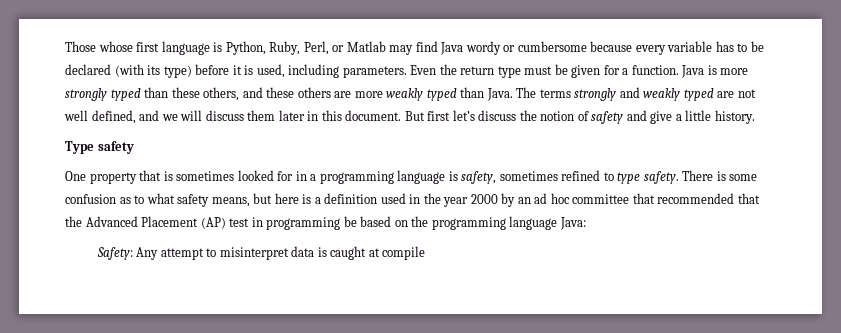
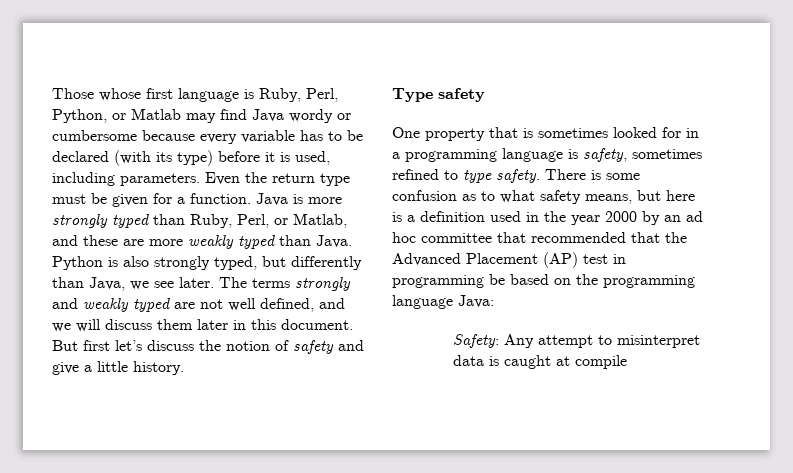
[225,41,329,55] Python, Ruby, Perl, -> [259,88,338,102] [52,109,107,123] Ruby, Perl, Python,
[171,87,240,101] these others, -> [190,213,347,228] Ruby, Perl, or Matlab,
[297,87,331,98] others -> (118, 240) none
(513, 94) none -> [52,256,362,270] [52,277,214,291] Python is also strongly typed, but differently than Java, we see later.

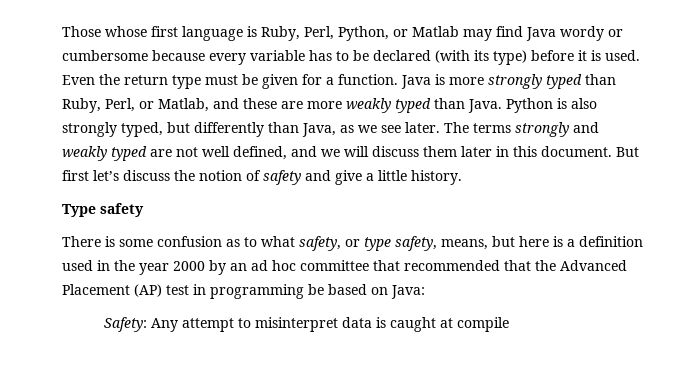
[295,151,330,165] [52,172,200,186] used, including parameters. -> [605,50,640,61] used.
(125, 284) none -> [340,125,354,133] as
[392,127,699,141] [392,148,702,162] [392,169,540,183] One property that is sometimes looked for in a programming language is safety, sometimes refined to type safety. -> (144, 210) none
[540,190,581,204] safety -> [299,236,437,251] safety, or type safety,
[576,274,695,288] [392,295,453,309] the programming language -> (388, 291) none

